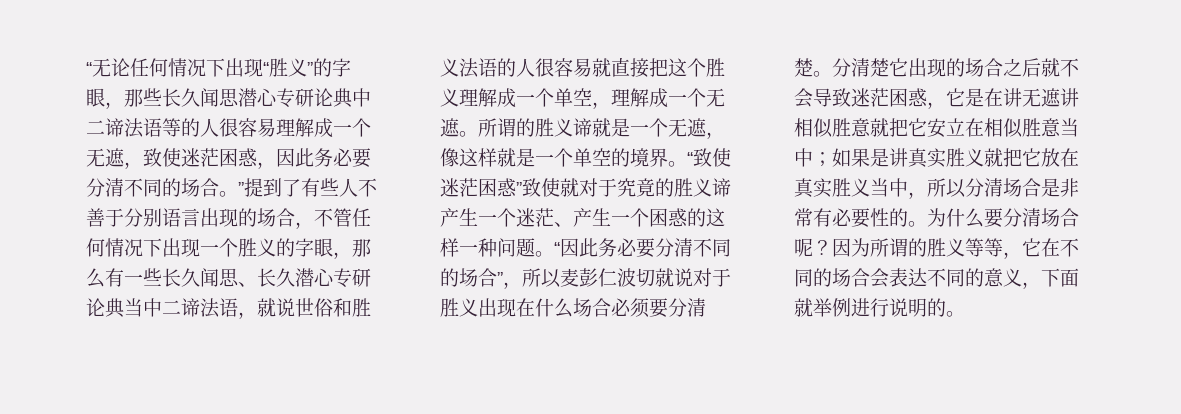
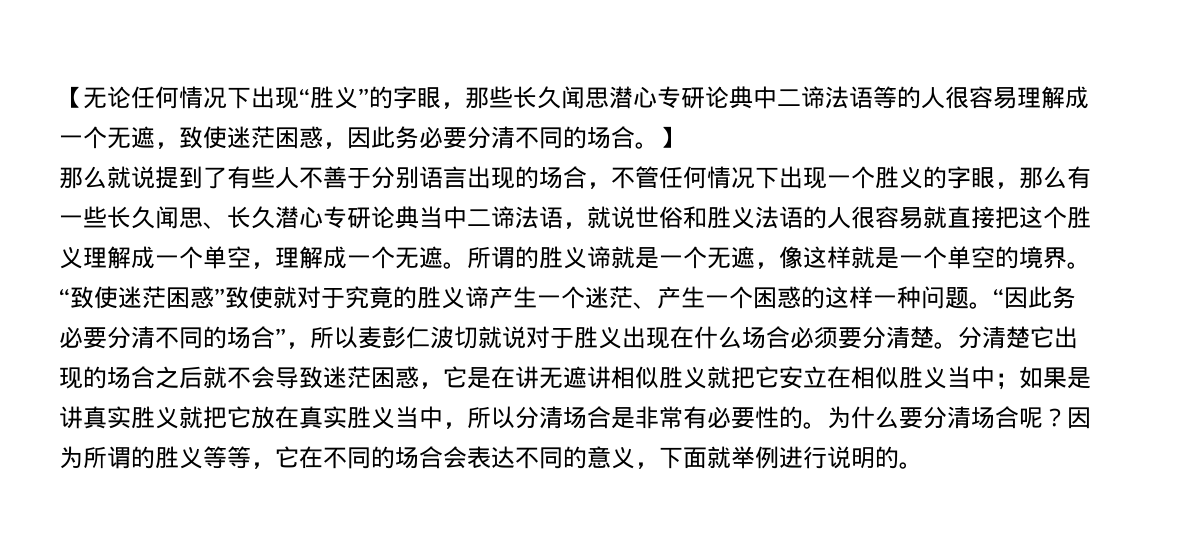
[86,62,92,75] “ -> [59,86,83,108] 【
[238,182,244,195] ” -> [659,126,683,148] [59,166,155,189] 】 // 那么就说
[851,118,871,137] 意 -> [683,367,707,389] 义
[1041,118,1061,137] 意 -> [923,367,947,389] 义

